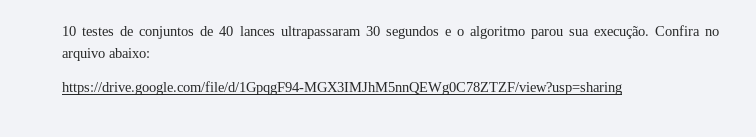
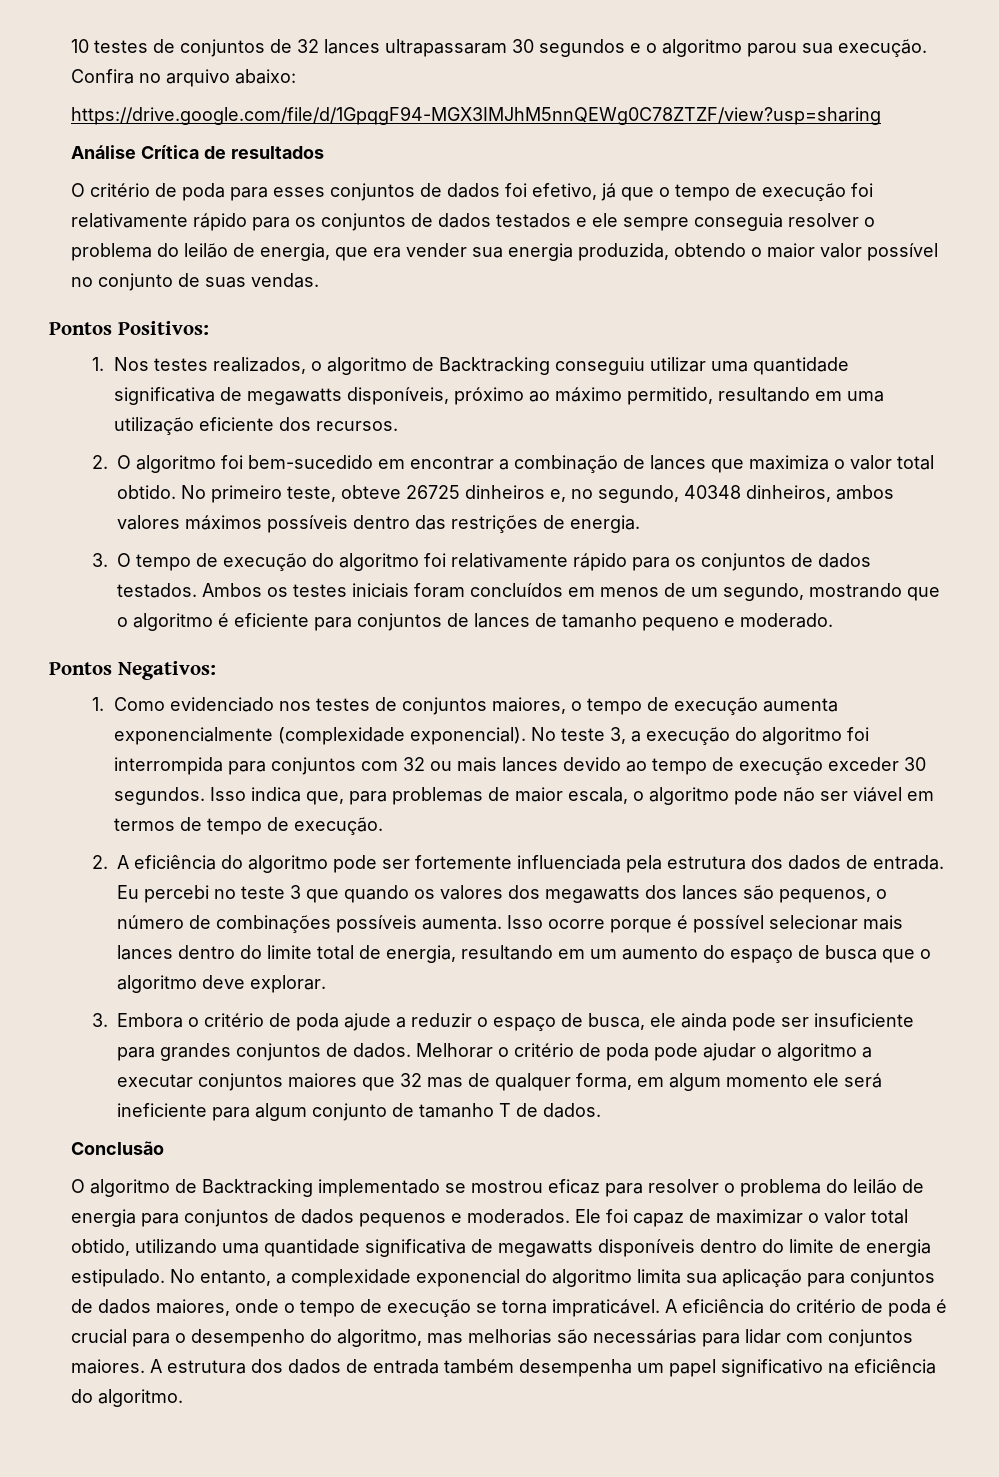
[219,26,234,36] 40 -> [296,39,319,53] 32
(623, 88) none -> [70,145,324,159] [70,183,873,201] [70,213,875,231] [70,243,938,261] [70,273,319,291] [49,321,209,335] [92,357,849,375] [113,387,884,405] [113,417,398,435] [92,455,935,473] [117,485,895,503] [117,515,641,533] [92,553,872,571] [117,583,941,601] [117,613,834,631] [49,661,216,680] [92,697,838,715] [113,727,869,745] [113,757,926,775] [113,787,934,805] [113,817,383,835] [92,855,945,873] [117,885,888,903] [117,915,904,933] [117,945,932,963] [117,975,327,993] [92,1013,915,1031] [117,1043,873,1061] [117,1073,883,1091] [117,1103,602,1121] [70,1141,164,1155] [70,1179,924,1197] [70,1209,908,1227] [70,1239,931,1257] [70,1269,935,1287] [70,1299,947,1317] [70,1329,913,1347] [70,1359,936,1377] [70,1389,183,1407] // Análise Crítica de resultados // O critério de poda para esses conjuntos de dados foi efetivo, já que o tempo de execução foi relativamente rápido para os conjuntos de dados testados e ele sempre conseguia resolver o problema do leilão de energia, que era vender sua energia produzida, obtendo o maior valor possível no conjunto de suas vendas. // Pontos Positivos: // 1. Nos testes realizados, o algoritmo de Backtracking conseguiu utilizar uma quantidade significativa de megawatts disponíveis, próximo ao máximo permitido, resultando em uma utilização eficiente dos recursos. // 2. O algoritmo foi bem-sucedido em encontrar a combinação de lances que maximiza o valor total obtido. No primeiro teste, obteve 26725 dinheiros e, no segundo, 40348 dinheiros, ambos valores máximos possíveis dentro das restrições de energia. // 3. O tempo de execução do algoritmo foi relativamente rápido para os conjuntos de dados testados. Ambos os testes iniciais foram concluídos em menos de um segundo, mostrando que o algoritmo é eficiente para conjuntos de lances de tamanho pequeno e moderado. // Pontos Negativos: // 1. Como evidenciado nos testes de conjuntos maiores, o tempo de execução aumenta exponencialmente (complexidade exponencial). No teste 3, a execução do algoritmo foi interrompida para conjuntos com 32 ou mais lances devido ao tempo de execução exceder 30 segundos. Isso indica que, para problemas de maior escala, o algoritmo pode não ser viável em termos de tempo de execução. // 2. A eficiência do algoritmo pode ser fortemente influenciada pela estrutura dos dados de entrada. Eu percebi no teste 3 que quando os valores dos megawatts dos lances são pequenos, o número de combinações possíveis aumenta. Isso ocorre porque é possível selecionar mais lances dentro do limite total de energia, resultando em um aumento do espaço de busca que o algoritmo deve explorar. // 3. Embora o critério de poda ajude a reduzir o espaço de busca, ele ainda pode ser insuficiente para grandes conjuntos de dados. Melhorar o critério de poda pode ajudar o algoritmo a executar conjuntos maiores que 32 mas de qualquer forma, em algum momento ele será ineficiente para algum conjunto de tamanho T de dados. // Conclusão // O algoritmo de Backtracking implementado se mostrou eficaz para resolver o problema do leilão de energia para conjuntos de dados pequenos e moderados. Ele foi capaz de maximizar o valor total obtido, utilizando uma quantidade significativa de megawatts disponíveis dentro do limite de energia estipulado. No entanto, a complexidade exponencial do algoritmo limita sua aplicação para conjuntos de dados maiores, onde o tempo de execução se torna impraticável. A eficiência do critério de poda é crucial para o desempenho do algoritmo, mas melhorias são necessárias para lidar com conjuntos maiores. A estrutura dos dados de entrada também desempenha um papel significativo na eficiência do algoritmo.

